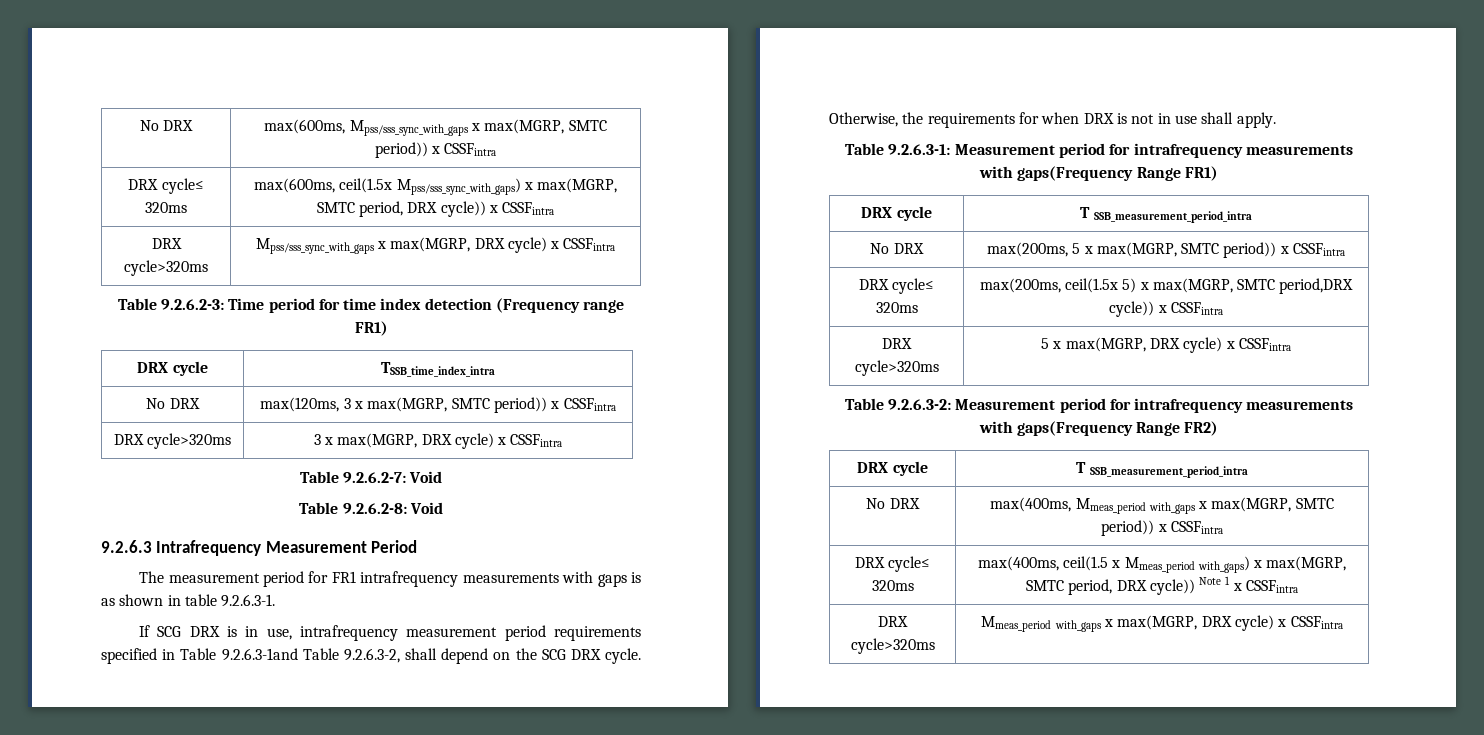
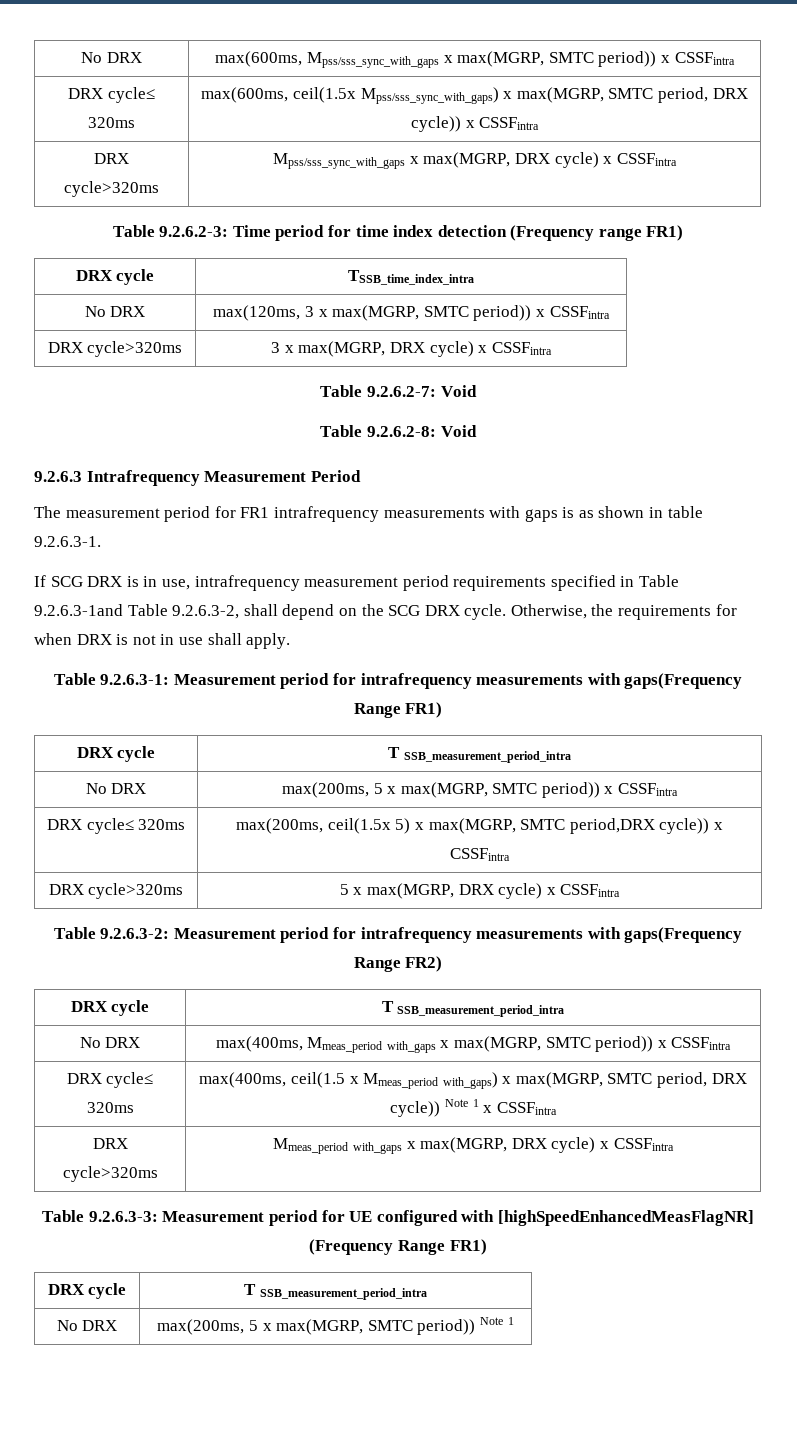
(1343, 622) none -> [42,1210,754,1226] [309,1239,487,1255] [47,1283,127,1299] [244,1284,427,1300] [56,1320,118,1331] [157,1317,514,1335] // Table 9.2.6.3-3: Measurement period for UE configured with [highSpeedEnhancedMeasFlagNR] (Frequency Range FR1) // DRX cycle | T SSB_measurement_period_intra // No DRX | max(200ms, 5 x max(MGRP, SMTC period)) Note 1

